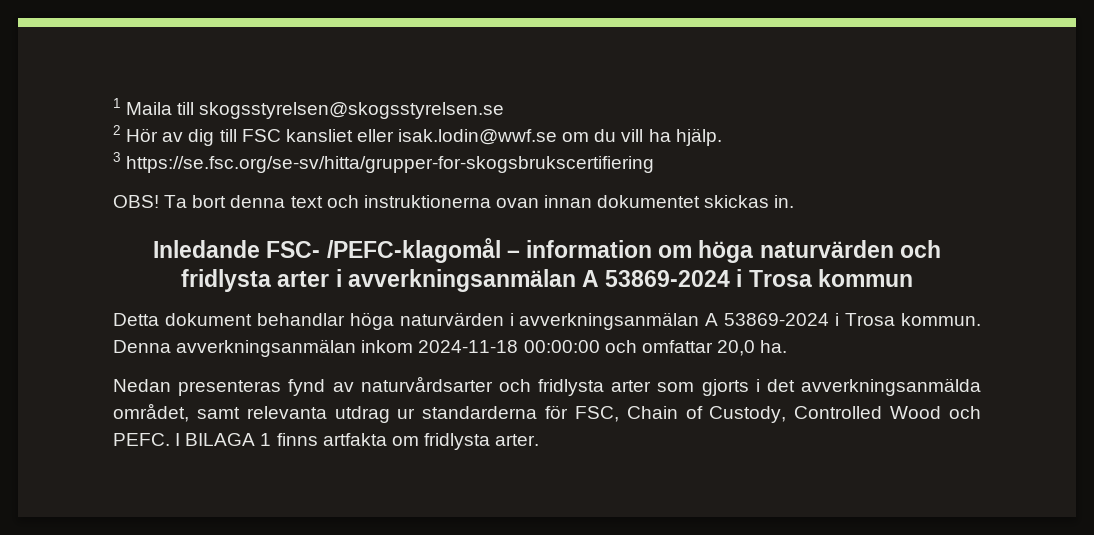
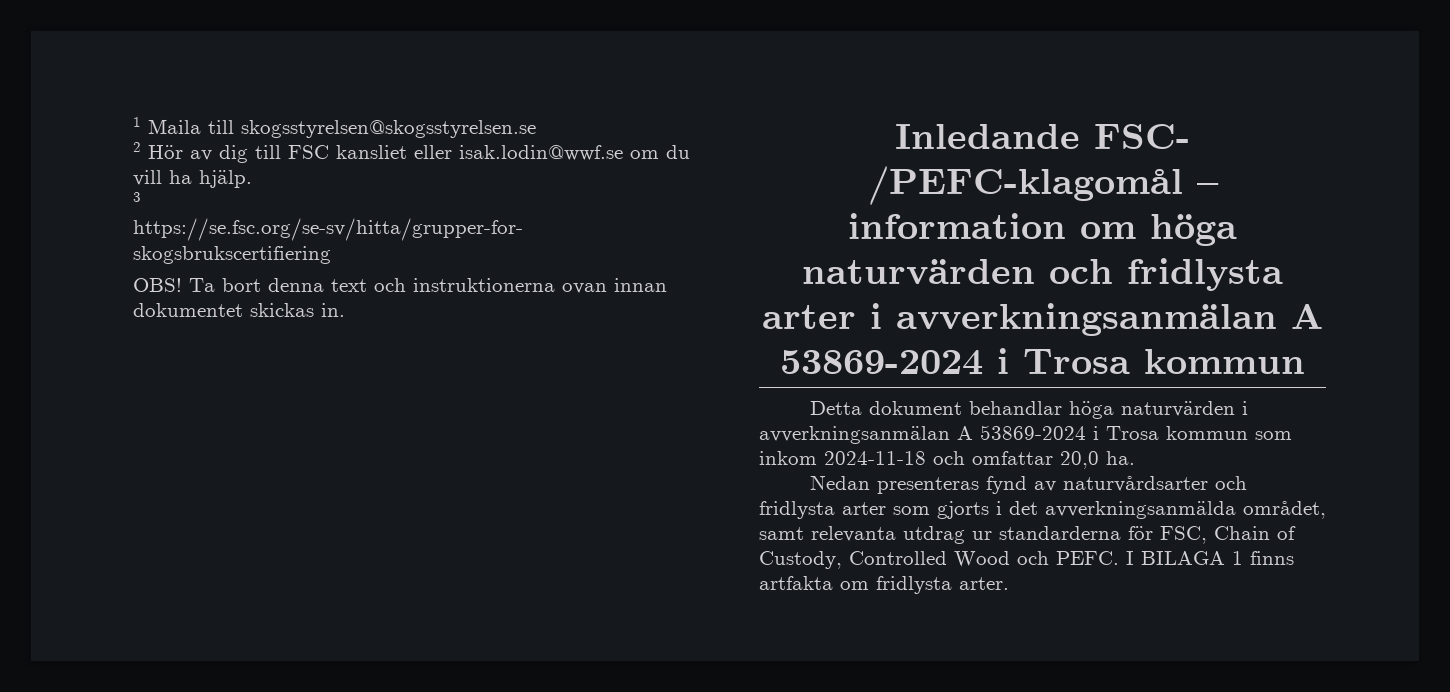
[900,313,981,326] [113,339,357,357] kommun. Denna avverkningsanmälan -> [1166,426,1292,440] kommun som
[523,340,600,353] 00:00:00 -> (926, 458) none

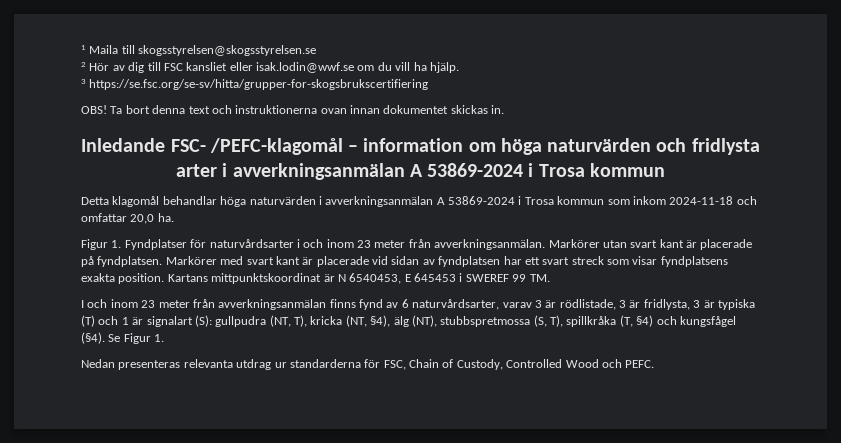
[869,401,963,415] dokument -> [112,196,160,207] klagomål
[810,475,1248,494] [759,501,1326,519] [759,527,804,540] Nedan presenteras fynd av naturvårdsarter och fridlysta arter som gjorts i det avverkningsanmälda området, samt -> [81,239,753,250] [81,256,728,267] [81,273,550,284] [81,299,755,310] [81,315,736,327] [81,332,165,344] [81,359,181,370] Figur 1. Fyndplatser för naturvårdsarter i och inom 23 meter från avverkningsanmälan. Markörer utan svart kant är placerade på fyndplatsen. Markörer med svart kant är placerade vid sidan av fyndplatsen har ett svart streck som visar fyndplatsens exakta position. Kartans mittpunktskoordinat är N 6540453, E 645453 i SWEREF 99 TM. // I och inom 23 meter från avverkningsanmälan finns fynd av 6 naturvårdsarter, varav 3 är rödlistade, 3 är fridlysta, 3 är typiska (T) och 1 är signalart (S): gullpudra (NT, T), kricka (NT, §4), älg (NT), stubbspretmossa (S, T), spillkråka (T, §4) och kungsfågel (§4). Se Figur 1. // Nedan presenteras
[1126,551,1294,565] [759,576,1009,594] I BILAGA 1 finns artfakta om fridlysta arter. -> (655, 364) none

